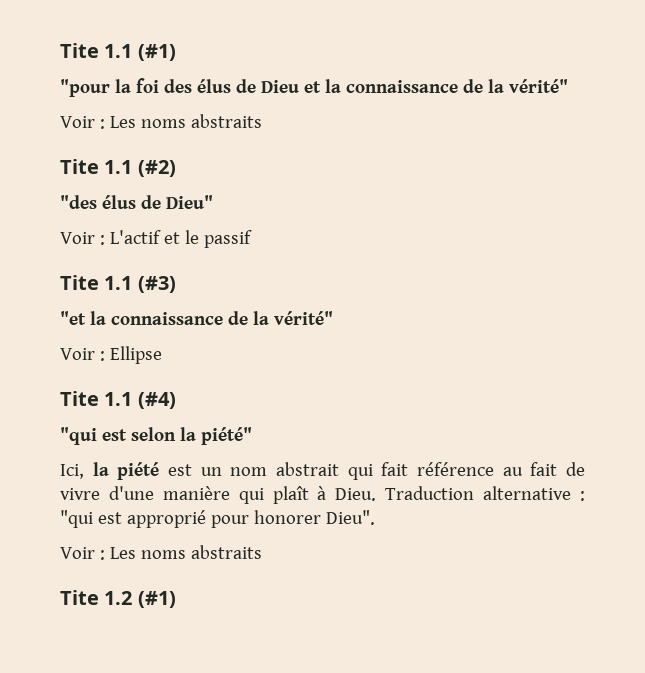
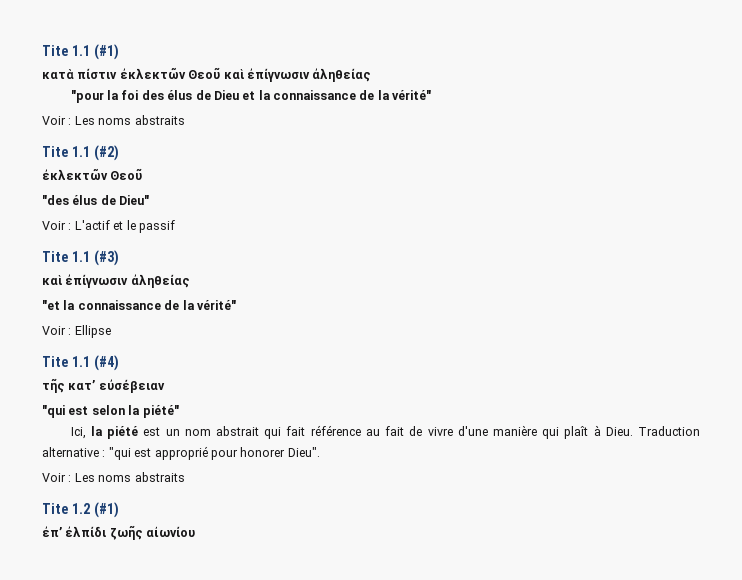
(176, 52) none -> [42,67,372,82] // κατὰ πίστιν ἐκλεκτῶν Θεοῦ καὶ ἐπίγνωσιν ἀληθείας
(176, 168) none -> [42,168,143,180] // ἐκλεκτῶν Θεοῦ
(176, 284) none -> [42,274,190,288] // καὶ ἐπίγνωσιν ἀληθείας
(176, 400) none -> [42,378,165,393] // τῆς κατ’ εὐσέβειαν
(176, 599) none -> [42,525,196,540] // ἐπ’ ἐλπίδι ζωῆς αἰωνίου

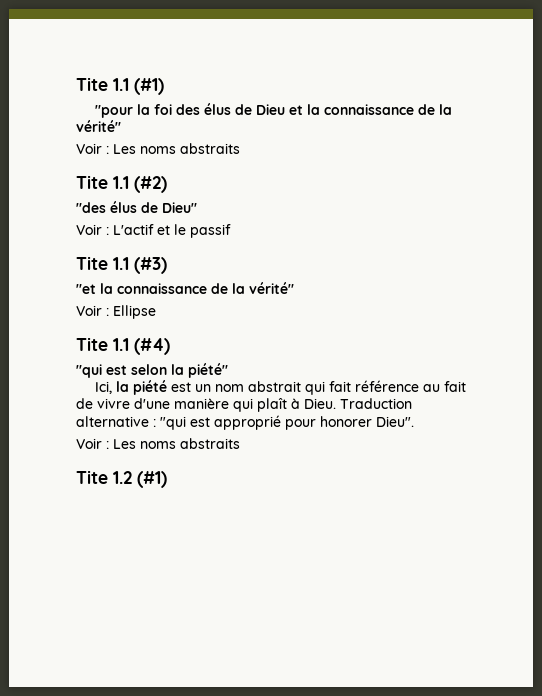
[42,67,372,82] // κατὰ πίστιν ἐκλεκτῶν Θεοῦ καὶ ἐπίγνωσιν ἀληθείας -> (164, 86) none
[42,168,143,180] // ἐκλεκτῶν Θεοῦ -> (167, 184) none
[42,274,190,288] // καὶ ἐπίγνωσιν ἀληθείας -> (167, 265) none
[42,378,165,393] // τῆς κατ’ εὐσέβειαν -> (170, 346) none
[42,525,196,540] // ἐπ’ ἐλπίδι ζωῆς αἰωνίου -> (167, 479) none

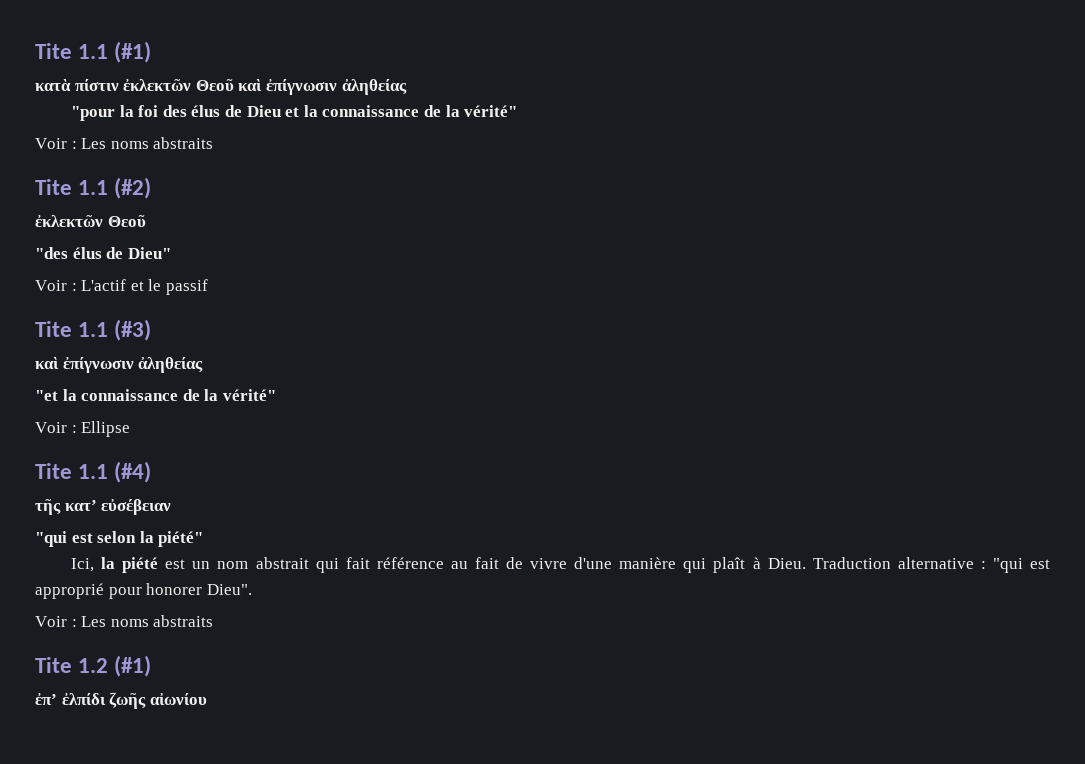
(164, 86) none -> [35,79,407,95] // κατὰ πίστιν ἐκλεκτῶν Θεοῦ καὶ ἐπίγνωσιν ἀληθείας
(167, 184) none -> [35,215,146,227] // ἐκλεκτῶν Θεοῦ
(167, 265) none -> [35,357,204,373] // καὶ ἐπίγνωσιν ἀληθείας
(170, 346) none -> [35,499,172,515] // τῆς κατ’ εὐσέβειαν
(167, 479) none -> [35,692,207,709] // ἐπ’ ἐλπίδι ζωῆς αἰωνίου

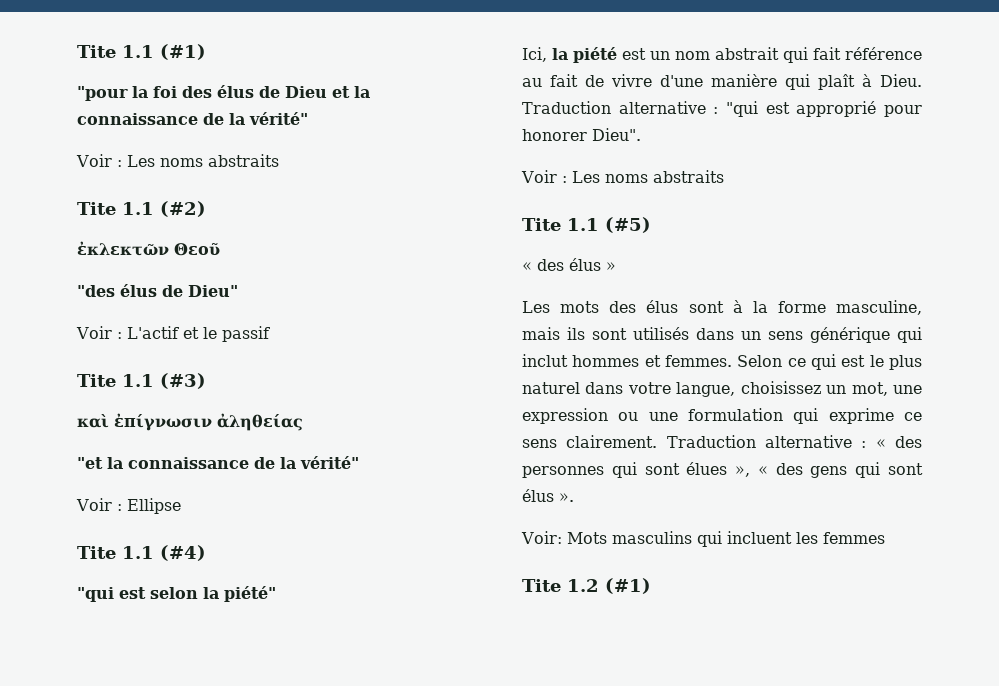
[35,79,407,95] // κατὰ πίστιν ἐκλεκτῶν Θεοῦ καὶ ἐπίγνωσιν ἀληθείας -> (206, 52) none
[35,499,172,515] // τῆς κατ’ εὐσέβειαν -> (206, 553) none
(214, 621) none -> [522,217,651,233] [522,258,616,271] [522,300,922,315] [522,327,922,343] [522,354,922,370] [522,381,922,397] [522,408,922,424] [522,435,922,448] [522,462,923,478] [522,489,574,502] [521,531,885,547] // Tite 1.1 (#5) // « des élus » // Les mots des élus sont à la forme masculine, mais ils sont utilisés dans un sens générique qui inclut hommes et femmes. Selon ce qui est le plus naturel dans votre langue, choisissez un mot, une expression ou une formulation qui exprime ce sens clairement. Traduction alternative : « des personnes qui sont élues », « des gens qui sont élus ». // Voir: Mots masculins qui incluent les femmes
[35,692,207,709] // ἐπ’ ἐλπίδι ζωῆς αἰωνίου -> (651, 586) none

